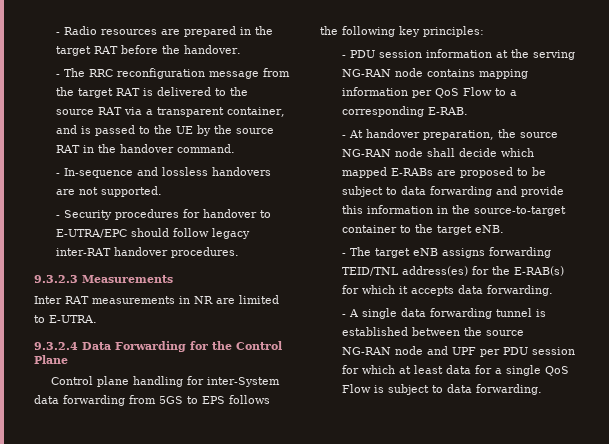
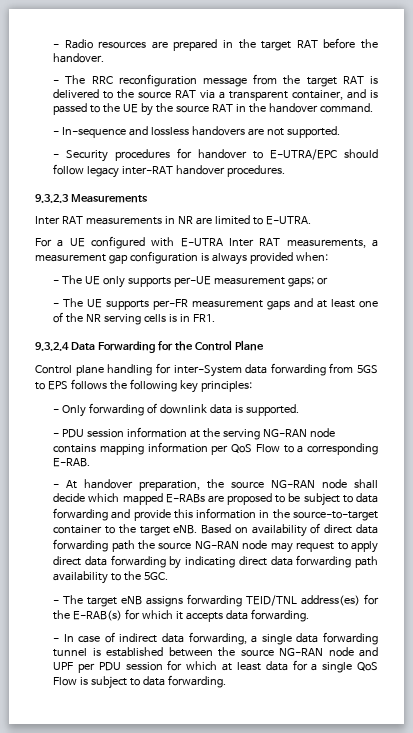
(97, 319) none -> [35,236,378,249] [35,251,328,265] [53,275,328,288] [53,298,378,310] [53,312,215,325] // For a UE configured with E-UTRA Inter RAT measurements, a measurement gap configuration is always provided when: // - The UE only supports per-UE measurement gaps; or // - The UE supports per-FR measurement gaps and at least one of the NR serving cells is in FR1.
(484, 31) none -> [53,403,299,417] // - Only forwarding of downlink data is supported.
(504, 229) none -> [201,523,378,537] [53,539,378,553] [53,555,378,569] [53,571,169,584] Based on availability of direct data forwarding path the source NG-RAN node may request to apply direct data forwarding by indicating direct data forwarding path availability to the 5GC.
[348,309,359,317] A -> [63,632,258,645] In case of indirect data forwarding, a

